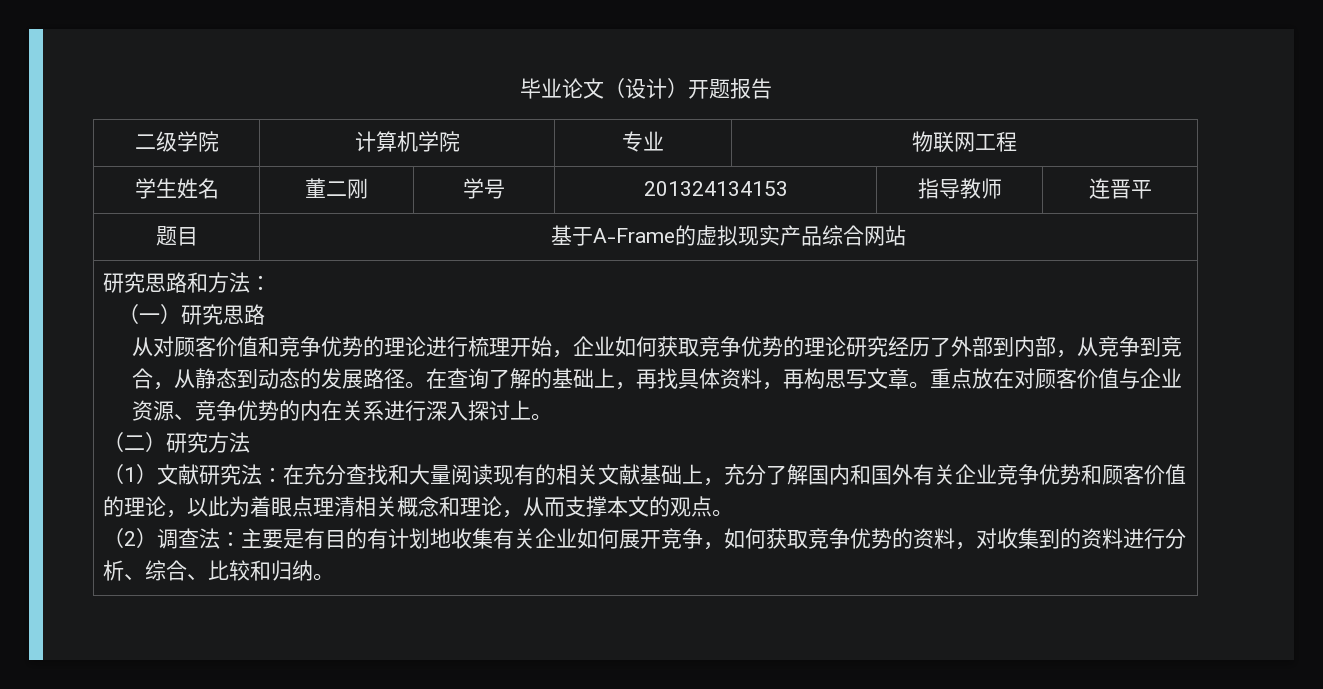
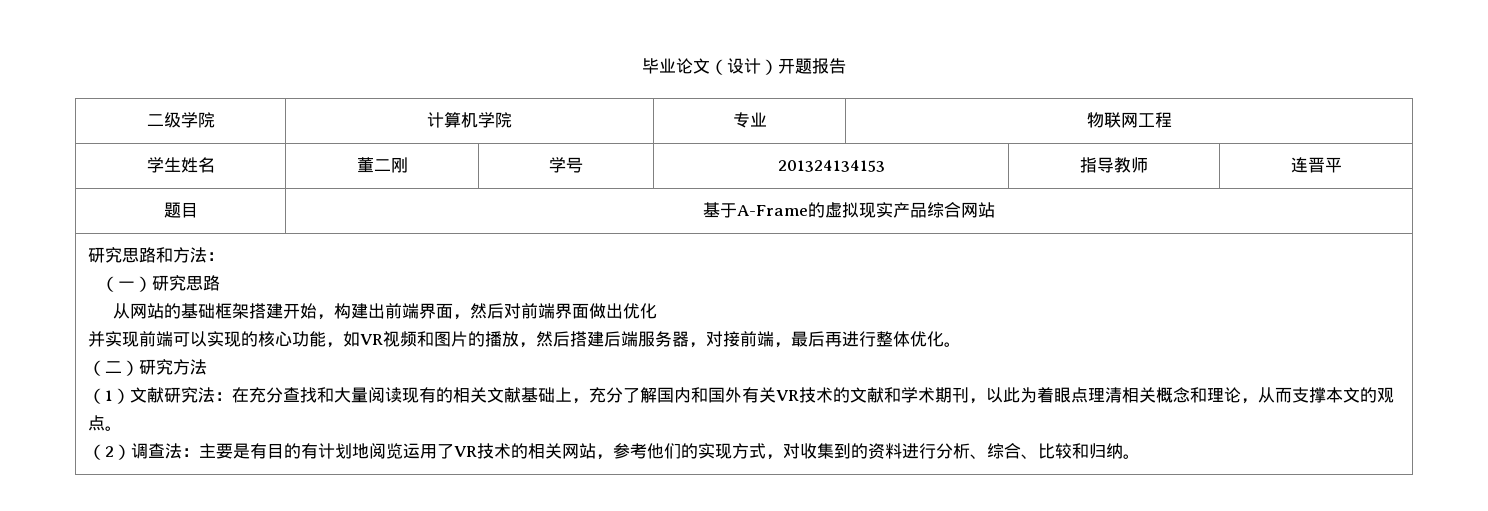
[153,336,1183,358] [132,368,1183,390] [132,400,532,421] 对顾客价值和竞争优势的理论进行梳理开始，企业如何获取竞争优势的理论研究经历了外部到内部，从竞争到竞合，从静态到动态的发展路径。在查询了解的基础上，再找具体资料，再构思写文章。重点放在对顾客价值与企业资源、竞争优势的内在关系进行深入探讨上 -> [130,303,658,320] [88,331,945,348] 网站的基础框架搭建开始，构建出前端界面，然后对前端界面做出优化 // 并实现前端可以实现的核心功能，如VR视频和图片的播放，然后搭建后端服务器，对接前端，最后再进行整体优化
[954,464,1186,485] [102,496,166,517] 企业竞争优势和顾客价值的理论 -> [776,387,970,403] VR技术的文献和学术期刊
[450,528,955,550] 收集有关企业如何展开竞争，如何获取竞争优势的资料 -> [369,443,767,460] 阅览运用了VR技术的相关网站，参考他们的实现方式

